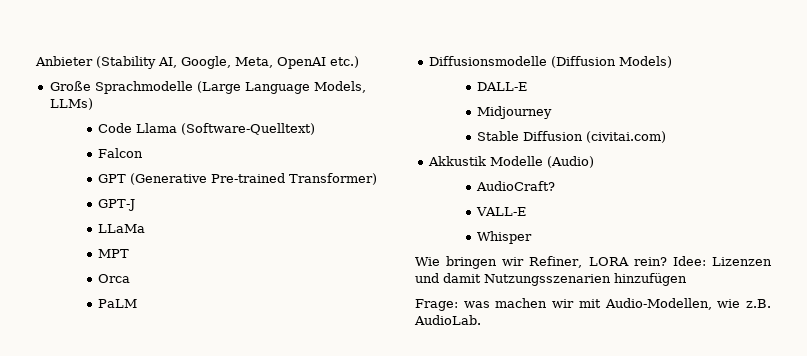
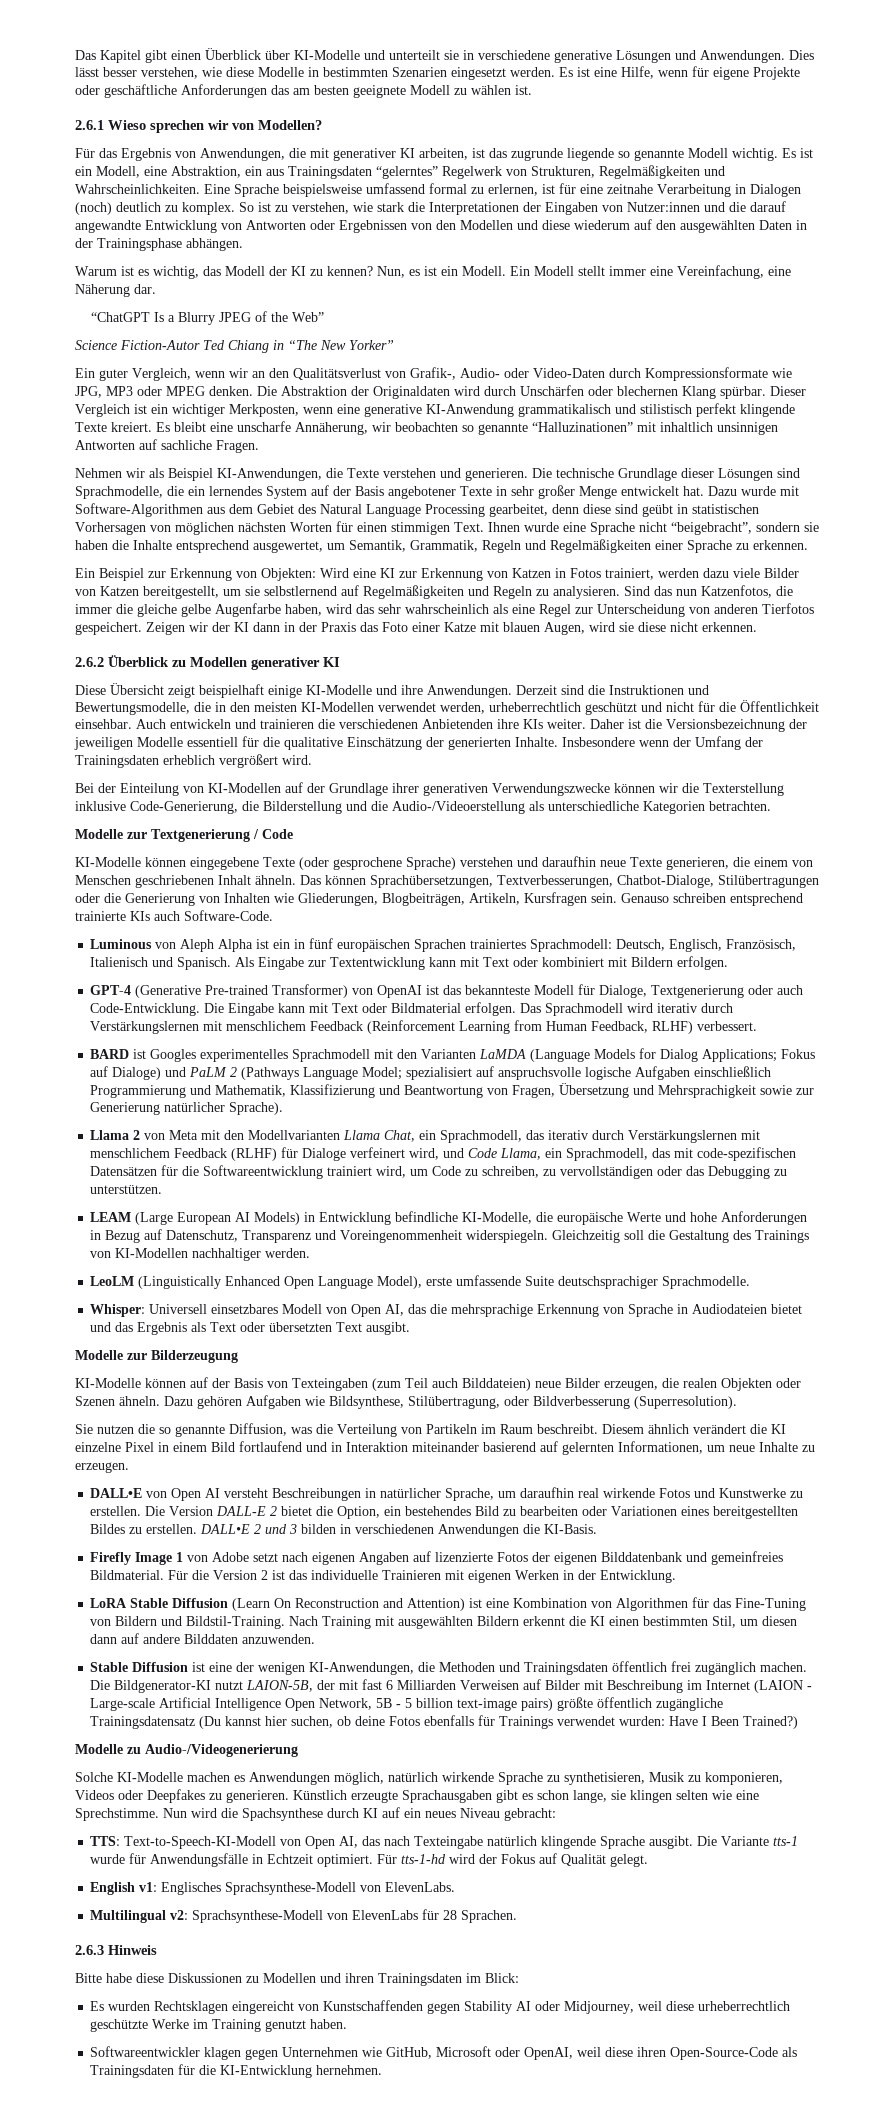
[35,56,359,69] [49,81,366,94] [49,98,93,110] [98,123,316,135] [98,148,144,158] [98,173,378,185] [98,199,136,211] [98,224,146,233] [98,249,130,258] [98,274,131,283] [98,299,138,308] [428,56,672,68] [477,82,528,91] [477,106,553,119] [477,131,667,143] [427,156,594,168] [476,181,556,191] [476,207,527,216] [477,231,533,244] [415,256,772,269] [415,273,687,286] [415,298,771,311] [414,315,481,325] Anbieter (Stability AI, Google, Meta, OpenAI etc.) // Große Sprachmodelle (Large Language Models, LLMs) // Code Llama (Software-Quelltext) // Falcon // GPT (Generative Pre-trained Transformer) // GPT-J // LLaMa // MPT // Orca // PaLM // Diffusionsmodelle (Diffusion Models) // DALL-E // Midjourney // Stable Diffusion (civitai.com) // Akkustik Modelle (Audio) // AudioCraft? // VALL-E // Whisper // Wie bringen wir Refiner, LORA rein? Idee: Lizenzen und damit Nutzungsszenarien hinzufügen // Frage: was machen wir mit Audio-Modellen, wie z.B. AudioLab. -> [75,48,814,63] [75,66,800,80] [75,84,532,98] [75,120,322,133] [75,148,813,161] [75,165,725,179] [75,183,801,197] [75,201,786,215] [75,219,807,233] [75,238,243,251] [75,265,791,279] [75,284,156,297] [91,311,325,325] [75,340,394,353] [75,367,792,381] [75,385,806,399] [75,403,795,417] [75,421,778,435] [75,439,259,453] [75,468,800,481] [75,485,799,499] [75,503,759,517] [75,521,819,535] [75,539,808,553] [75,568,799,581] [75,585,793,599] [75,603,814,617] [75,622,757,635] [75,655,340,670] [75,683,709,698] [75,700,819,715] [75,719,807,732] [74,736,763,750] [75,754,312,768] [75,782,784,796] [75,801,771,814] [75,829,293,842] [75,856,813,870] [75,875,819,888] [75,892,803,906] [75,910,273,921] [90,938,797,952] [90,956,729,970] [90,984,804,998] [90,1002,734,1016] [90,1020,758,1034] [90,1048,816,1062] [90,1066,772,1080] [90,1083,815,1098] [90,1102,284,1115] [90,1130,761,1143] [90,1147,797,1161] [90,1165,788,1179] [90,1185,163,1194] [90,1211,808,1225] [90,1229,810,1243] [90,1248,311,1261] [90,1275,751,1289] [90,1304,803,1317] [90,1322,411,1335] [75,1350,238,1363] [75,1377,801,1391] [75,1395,737,1409] [75,1423,786,1437] [75,1441,815,1455] [75,1462,129,1473] [90,1487,804,1501] [90,1506,799,1519] [90,1524,598,1537] [90,1551,784,1565] [90,1570,677,1583] [90,1597,807,1611] [90,1616,798,1629] [90,1633,316,1644] [90,1661,808,1675] [90,1679,813,1693] [90,1697,724,1711] [90,1715,799,1729] [75,1744,298,1757] [75,1772,783,1785] [75,1789,759,1803] [75,1807,556,1821] [90,1836,799,1849] [90,1853,649,1867] [90,1882,456,1895] [90,1909,518,1923] [75,1945,157,1955] [75,1973,519,1986] [90,2000,791,2014] [90,2019,348,2032] [90,2046,798,2060] [90,2064,383,2078] Das Kapitel gibt einen Überblick über KI-Modelle und unterteilt sie in verschiedene generative Lösungen und Anwendungen. Dies lässt besser verstehen, wie diese Modelle in bestimmten Szenarien eingesetzt werden. Es ist eine Hilfe, wenn für eigene Projekte oder geschäftliche Anforderungen das am besten geeignete Modell zu wählen ist. // 2.6.1 Wieso sprechen wir von Modellen? // Für das Ergebnis von Anwendungen, die mit generativer KI arbeiten, ist das zugrunde liegende so genannte Modell wichtig. Es ist ein Modell, eine Abstraktion, ein aus Trainingsdaten “gelerntes” Regelwerk von Strukturen, Regelmäßigkeiten und Wahrscheinlichkeiten. Eine Sprache beispielsweise umfassend formal zu erlernen, ist für eine zeitnahe Verarbeitung in Dialogen (noch) deutlich zu komplex. So ist zu verstehen, wie stark die Interpretationen der Eingaben von Nutzer:innen und die darauf angewandte Entwicklung von Antworten oder Ergebnissen von den Modellen und diese wiederum auf den ausgewählten Daten in der Trainingsphase abhängen. // Warum ist es wichtig, das Modell der KI zu kennen? Nun, es ist ein Modell. Ein Modell stellt immer eine Vereinfachung, eine Näherung dar. // “ChatGPT Is a Blurry JPEG of the Web” // Science Fiction-Autor Ted Chiang in “The New Yorker” // Ein guter Vergleich, wenn wir an den Qualitätsverlust von Grafik-, Audio- oder Video-Daten durch Kompressionsformate wie JPG, MP3 oder MPEG denken. Die Abstraktion der Originaldaten wird durch Unschärfen oder blechernen Klang spürbar. Dieser Vergleich ist ein wichtiger Merkposten, wenn eine generative KI-Anwendung grammatikalisch und stilistisch perfekt klingende Texte kreiert. Es bleibt eine unscharfe Annäherung, wir beobachten so genannte “Halluzinationen” mit inhaltlich unsinnigen Antworten auf sachliche Fragen. // Nehmen wir als Beispiel KI-Anwendungen, die Texte verstehen und generieren. Die technische Grundlage dieser Lösungen sind Sprachmodelle, die ein lernendes System auf der Basis angebotener Texte in sehr großer Menge entwickelt hat. Dazu wurde mit Software-Algorithmen aus dem Gebiet des Natural Language Processing gearbeitet, denn diese sind geübt in statistischen Vorhersagen von möglichen nächsten Worten für einen stimmigen Text. Ihnen wurde eine Sprache nicht “beigebracht”, sondern sie haben die Inhalte entsprechend ausgewertet, um Semantik, Grammatik, Regeln und Regelmäßigkeiten einer Sprache zu erkennen. // Ein Beispiel zur Erkennung von Objekten: Wird eine KI zur Erkennung von Katzen in Fotos trainiert, werden dazu viele Bilder von Katzen bereitgestellt, um sie selbstlernend auf Regelmäßigkeiten und Regeln zu analysieren. Sind das nun Katzenfotos, die immer die gleiche gelbe Augenfarbe haben, wird das sehr wahrscheinlich als eine Regel zur Unterscheidung von anderen Tierfotos gespeichert. Zeigen wir der KI dann in der Praxis das Foto einer Katze mit blauen Augen, wird sie diese nicht erkennen. // 2.6.2 Überblick zu Modellen generativer KI // Diese Übersicht zeigt beispielhaft einige KI-Modelle und ihre Anwendungen. Derzeit sind die Instruktionen und Bewertungsmodelle, die in den meisten KI-Modellen verwendet werden, urheberrechtlich geschützt und nicht für die Öffentlichkeit einsehbar. Auch entwickeln und trainieren die verschiedenen Anbietenden ihre KIs weiter. Daher ist die Versionsbezeichnung der jeweiligen Modelle essentiell für die qualitative Einschätzung der generierten Inhalte. Insbesondere wenn der Umfang der Trainingsdaten erheblich vergrößert wird. // Bei der Einteilung von KI-Modellen auf der Grundlage ihrer generativen Verwendungszwecke können wir die Texterstellung inklusive Code-Generierung, die Bilderstellung und die Audio-/Videoerstellung als unterschiedliche Kategorien betrachten. // Modelle zur Textgenerierung / Code // KI-Modelle können eingegebene Texte (oder gesprochene Sprache) verstehen und daraufhin neue Texte generieren, die einem von Menschen geschriebenen Inhalt ähneln. Das können Sprachübersetzungen, Textverbesserungen, Chatbot-Dialoge, Stilübertragungen oder die Generierung von Inhalten wie Gliederungen, Blogbeiträgen, Artikeln, Kursfragen sein. Genauso schreiben entsprechend trainierte KIs auch Software-Code. // Luminous von Aleph Alpha ist ein in fünf europäischen Sprachen trainiertes Sprachmodell: Deutsch, Englisch, Französisch, Italienisch und Spanisch. Als Eingabe zur Textentwicklung kann mit Text oder kombiniert mit Bildern erfolgen. // GPT-4 (Generative Pre-trained Transformer) von OpenAI ist das bekannteste Modell für Dialoge, Textgenerierung oder auch Code-Entwicklung. Die Eingabe kann mit Text oder Bildmaterial erfolgen. Das Sprachmodell wird iterativ durch Verstärkungslernen mit menschlichem Feedback (Reinforcement Learning from Human Feedback, RLHF) verbessert. // BARD ist Googles experimentelles Sprachmodell mit den Varianten LaMDA (Language Models for Dialog Applications; Fokus auf Dialoge) und PaLM 2 (Pathways Language Model; spezialisiert auf anspruchsvolle logische Aufgaben einschließlich Programmierung und Mathematik, Klassifizierung und Beantwortung von Fragen, Übersetzung und Mehrsprachigkeit sowie zur Generierung natürlicher Sprache). // Llama 2 von Meta mit den Modellvarianten Llama Chat, ein Sprachmodell, das iterativ durch Verstärkungslernen mit menschlichem Feedback (RLHF) für Dialoge verfeinert wird, und Code Llama, ein Sprachmodell, das mit code-spezifischen Datensätzen für die Softwareentwicklung trainiert wird, um Code zu schreiben, zu vervollständigen oder das Debugging zu unterstützen. // LEAM (Large European AI Models) in Entwicklung befindliche KI-Modelle, die europäische Werte und hohe Anforderungen in Bezug auf Datenschutz, Transparenz und Voreingenommenheit widerspiegeln. Gleichzeitig soll die Gestaltung des Trainings von KI-Modellen nachhaltiger werden. // LeoLM (Linguistically Enhanced Open Language Model), erste umfassende Suite deutschsprachiger Sprachmodelle. // Whisper: Universell einsetzbares Modell von Open AI, das die mehrsprachige Erkennung von Sprache in Audiodateien bietet und das Ergebnis als Text oder übersetzten Text ausgibt. // Modelle zur Bilderzeugung // KI-Modelle können auf der Basis von Texteingaben (zum Teil auch Bilddateien) neue Bilder erzeugen, die realen Objekten oder Szenen ähneln. Dazu gehören Aufgaben wie Bildsynthese, Stilübertragung, oder Bildverbesserung (Superresolution). // Sie nutzen die so genannte Diffusion, was die Verteilung von Partikeln im Raum beschreibt. Diesem ähnlich verändert die KI einzelne Pixel in einem Bild fortlaufend und in Interaktion miteinander basierend auf gelernten Informationen, um neue Inhalte zu erzeugen. // DALL•E von Open AI versteht Beschreibungen in natürlicher Sprache, um daraufhin real wirkende Fotos und Kunstwerke zu erstellen. Die Version DALL-E 2 bietet die Option, ein bestehendes Bild zu bearbeiten oder Variationen eines bereitgestellten Bildes zu erstellen. DALL•E 2 und 3 bilden in verschiedenen Anwendungen die KI-Basis. // Firefly Image 1 von Adobe setzt nach eigenen Angaben auf lizenzierte Fotos der eigenen Bilddatenbank und gemeinfreies Bildmaterial. Für die Version 2 ist das individuelle Trainieren mit eigenen Werken in der Entwicklung. // LoRA Stable Diffusion (Learn On Reconstruction and Attention) ist eine Kombination von Algorithmen für das Fine-Tuning von Bildern und Bildstil-Training. Nach Training mit ausgewählten Bildern erkennt die KI einen bestimmten Stil, um diesen dann auf andere Bilddaten anzuwenden. // Stable Diffusion ist eine der wenigen KI-Anwendungen, die Methoden und Trainingsdaten öffentlich frei zugänglich machen. Die Bildgenerator-KI nutzt LAION-5B, der mit fast 6 Milliarden Verweisen auf Bilder mit Beschreibung im Internet (LAION - Large-scale Artificial Intelligence Open Network, 5B - 5 billion text-image pairs) größte öffentlich zugängliche Trainingsdatensatz (Du kannst hier suchen, ob deine Fotos ebenfalls für Trainings verwendet wurden: Have I Been Trained?) // Modelle zu Audio-/Videogenerierung // Solche KI-Modelle machen es Anwendungen möglich, natürlich wirkende Sprache zu synthetisieren, Musik zu komponieren, Videos oder Deepfakes zu generieren. Künstlich erzeugte Sprachausgaben gibt es schon lange, sie klingen selten wie eine Sprechstimme. Nun wird die Spachsynthese durch KI auf ein neues Niveau gebracht: // TTS: Text-to-Speech-KI-Modell von Open AI, das nach Texteingabe natürlich klingende Sprache ausgibt. Die Variante tts-1 wurde für Anwendungsfälle in Echtzeit optimiert. Für tts-1-hd wird der Fokus auf Qualität gelegt. // English v1: Englisches Sprachsynthese-Modell von ElevenLabs. // Multilingual v2: Sprachsynthese-Modell von ElevenLabs für 28 Sprachen. // 2.6.3 Hinweis // Bitte habe diese Diskussionen zu Modellen und ihren Trainingsdaten im Blick: // Es wurden Rechtsklagen eingereicht von Kunstschaffenden gegen Stability AI oder Midjourney, weil diese urheberrechtlich geschützte Werke im Training genutzt haben. // Softwareentwickler klagen gegen Unternehmen wie GitHub, Microsoft oder OpenAI, weil diese ihren Open-Source-Code als Trainingsdaten für die KI-Entwicklung hernehmen.

